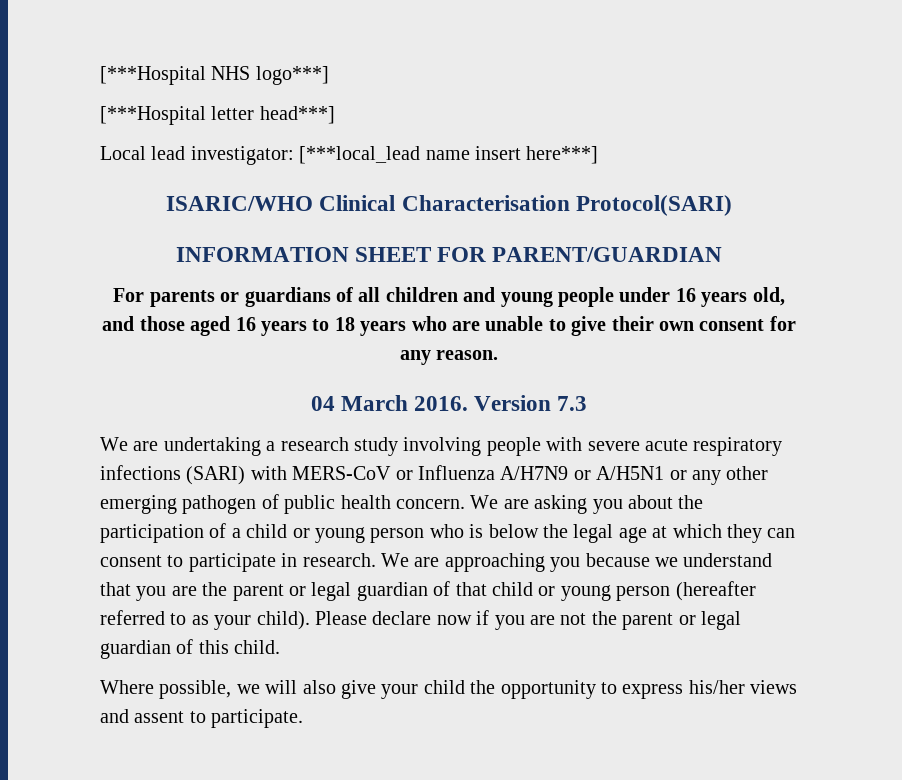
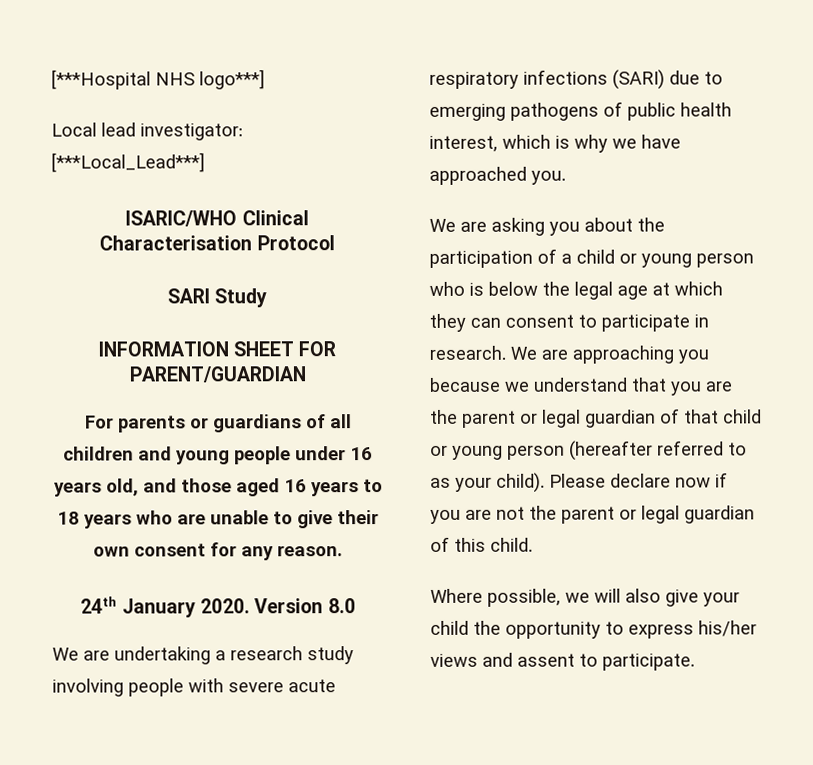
[100,106,335,125] // [***Hospital letter head***] -> (265, 79) none
[299,146,599,164] [***local_lead name insert here***] -> [51,152,205,173] [***Local_Lead***]
[575,195,732,216] Protocol(SARI) -> [256,235,335,251] [166,288,268,308] Protocol // SARI Study
[310,395,588,411] 04 March 2016. Version 7.3 -> [80,596,356,618] 24th January 2020. Version 8.0
[250,465,769,485] [100,494,465,514] with MERS-CoV or Influenza A/H7N9 or A/H5N1 or any other emerging pathogen of public health concern. -> [669,70,723,85] [429,101,732,121] [429,134,681,153] [429,166,566,185] due to emerging pathogens of public health interest, which is why we have approached you. //

